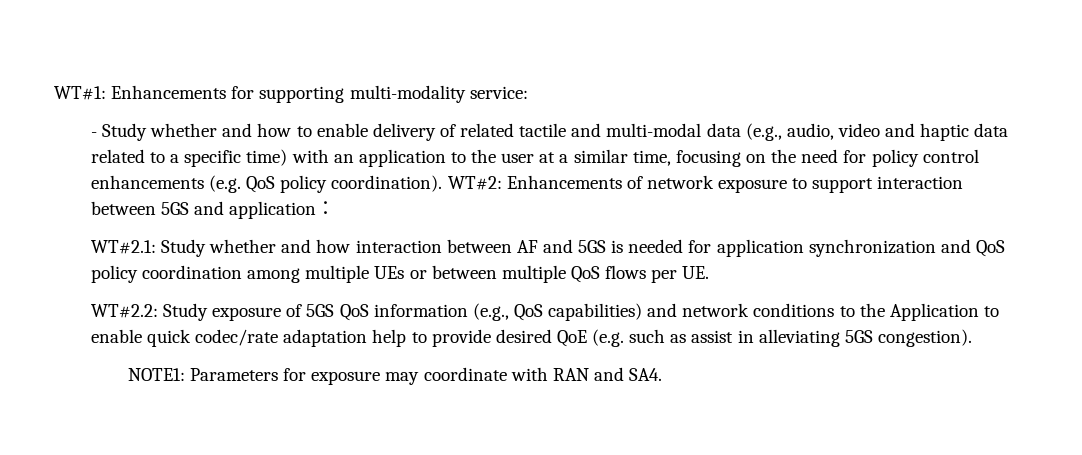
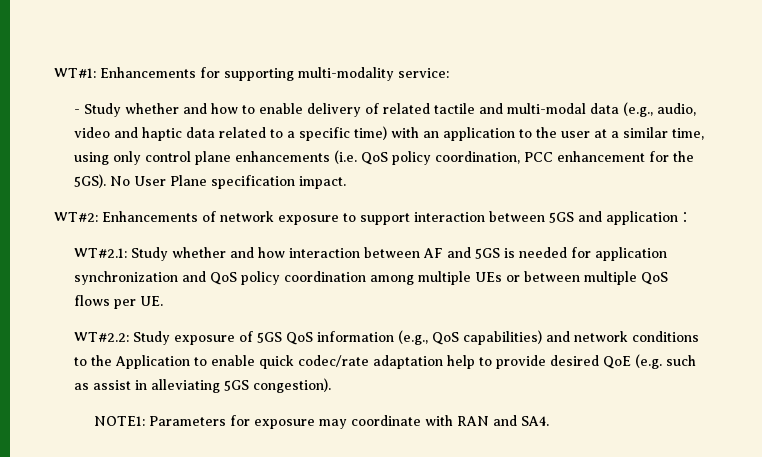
[675,149,979,167] [90,175,443,193] focusing on the need for policy control enhancements (e.g. QoS policy coordination). -> [74,150,695,165] [74,174,347,189] using only control plane enhancements (i.e. QoS policy coordination, PCC enhancement for the 5GS). No User Plane specification impact. //

